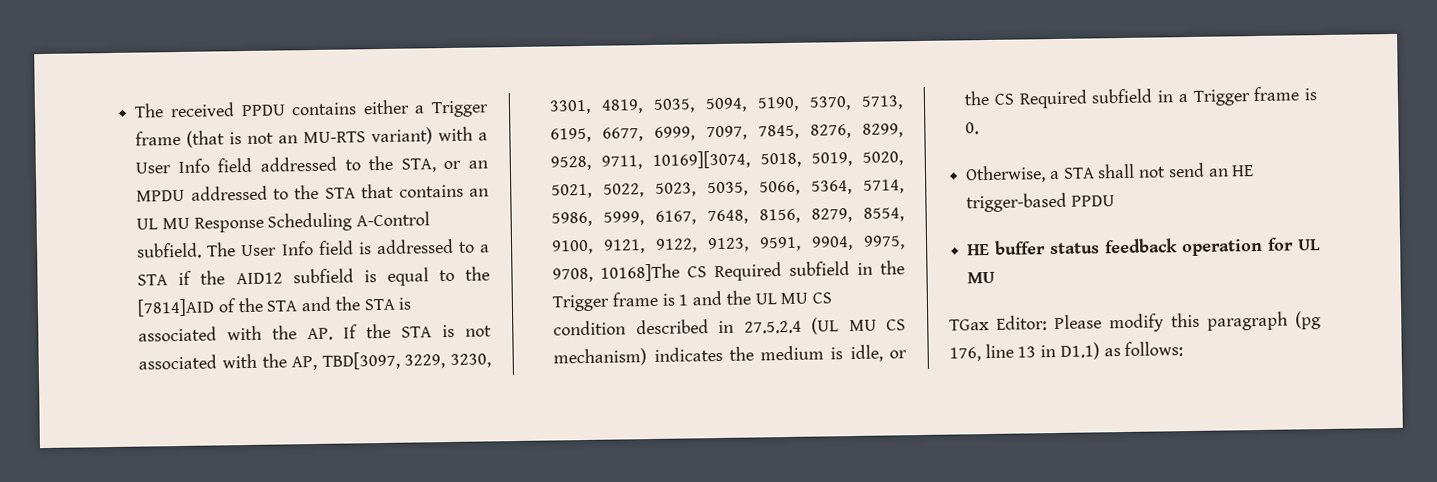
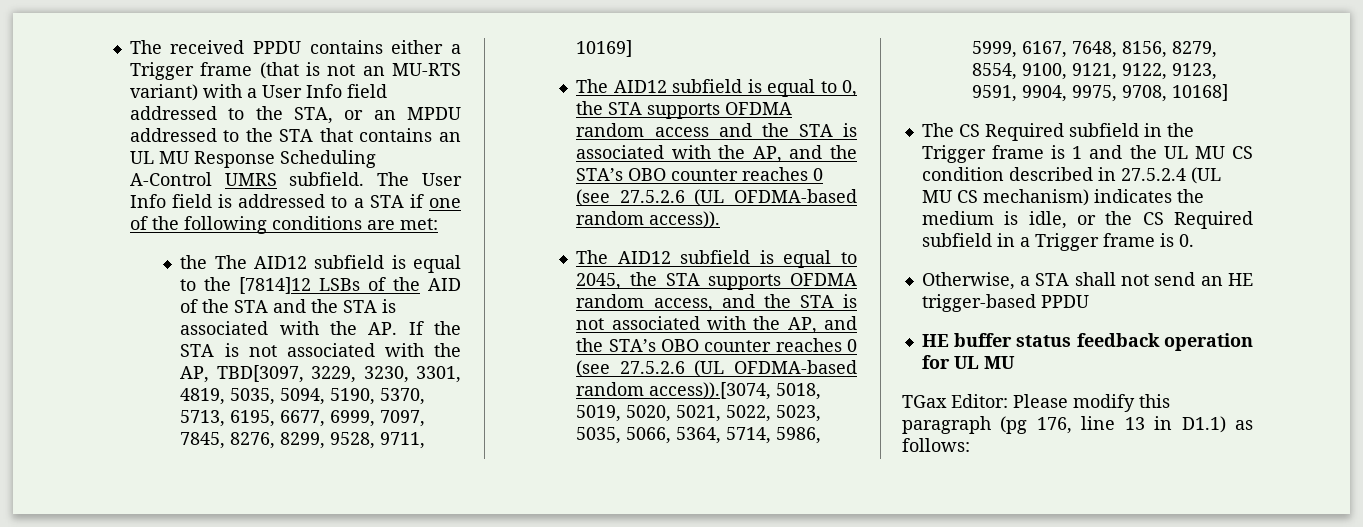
(431, 219) none -> [224,173,277,186] UMRS
[200,270,226,285] the -> [428,198,461,208] [129,216,438,234] [180,255,247,269] one of the following conditions are met: // the The
[137,298,216,317] [7814]AID -> [239,277,461,294] [7814]12 LSBs of the AID
[652,150,751,169] 10169][3074, -> [576,40,633,57] [576,79,857,97] [576,101,793,119] [576,123,857,137] [576,145,857,163] [576,167,824,181] [576,189,857,206] [576,211,721,228] [576,250,857,268] [576,272,857,290] [576,294,857,312] [576,316,857,334] [576,338,857,352] [576,360,857,377] [576,382,772,400] 10169] // The AID12 subfield is equal to 0, the STA supports OFDMA random access and the STA is associated with the AP, and the STA’s OBO counter reaches 0 (see 27.5.2.6 (UL OFDMA-based random access)). // The AID12 subfield is equal to 2045, the STA supports OFDMA random access, and the STA is not associated with the AP, and the STA’s OBO counter reaches 0 (see 27.5.2.6 (UL OFDMA-based random access)).[3074,
[600,263,681,282] 10168]The -> [1172,84,1229,101] [921,123,954,137] 10168] // The

